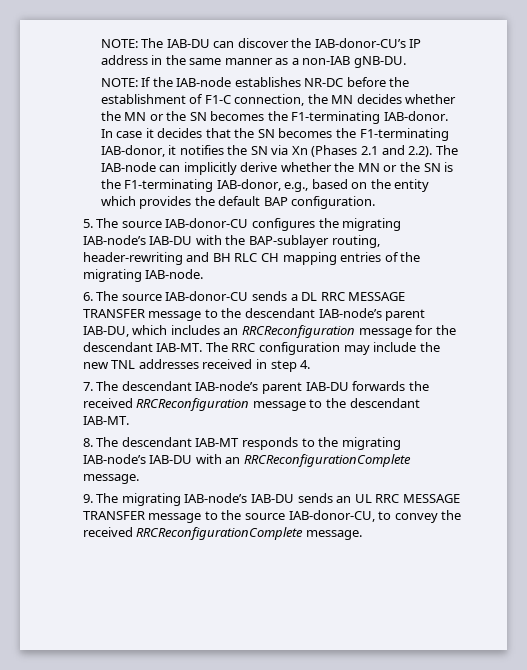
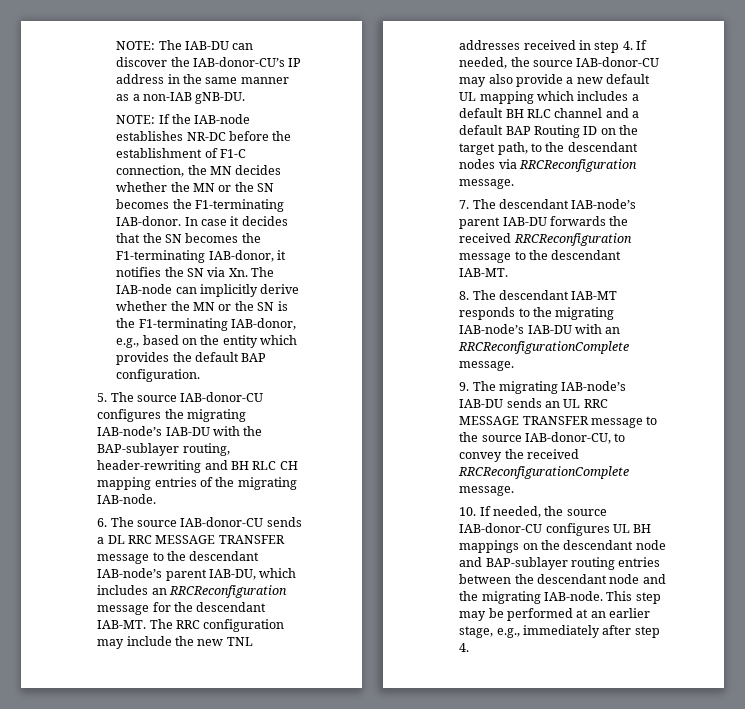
[291,145,433,157] Xn (Phases 2.1 and 2.2). -> [228,268,248,277] Xn.
(311, 364) none -> [636,40,648,50] [459,57,660,69] [459,74,651,87] [459,91,639,104] [459,108,640,118] [459,125,639,138] [459,142,638,155] [459,159,637,172] [459,179,515,189] If needed, the source IAB-donor-CU may also provide a new default UL mapping which includes a default BH RLC channel and a default BAP Routing ID on the target path, to the descendant nodes via RRCReconfiguration message.
(362, 535) none -> [459,506,607,518] [459,523,652,536] [459,540,666,553] [459,557,661,570] [459,574,666,584] [459,591,661,604] [459,608,651,621] [459,625,660,638] [459,643,470,652] // 10. If needed, the source IAB-donor-CU configures UL BH mappings on the descendant node and BAP-sublayer routing entries between the descendant node and the migrating IAB-node. This step may be performed at an earlier stage, e.g., immediately after step 4.

